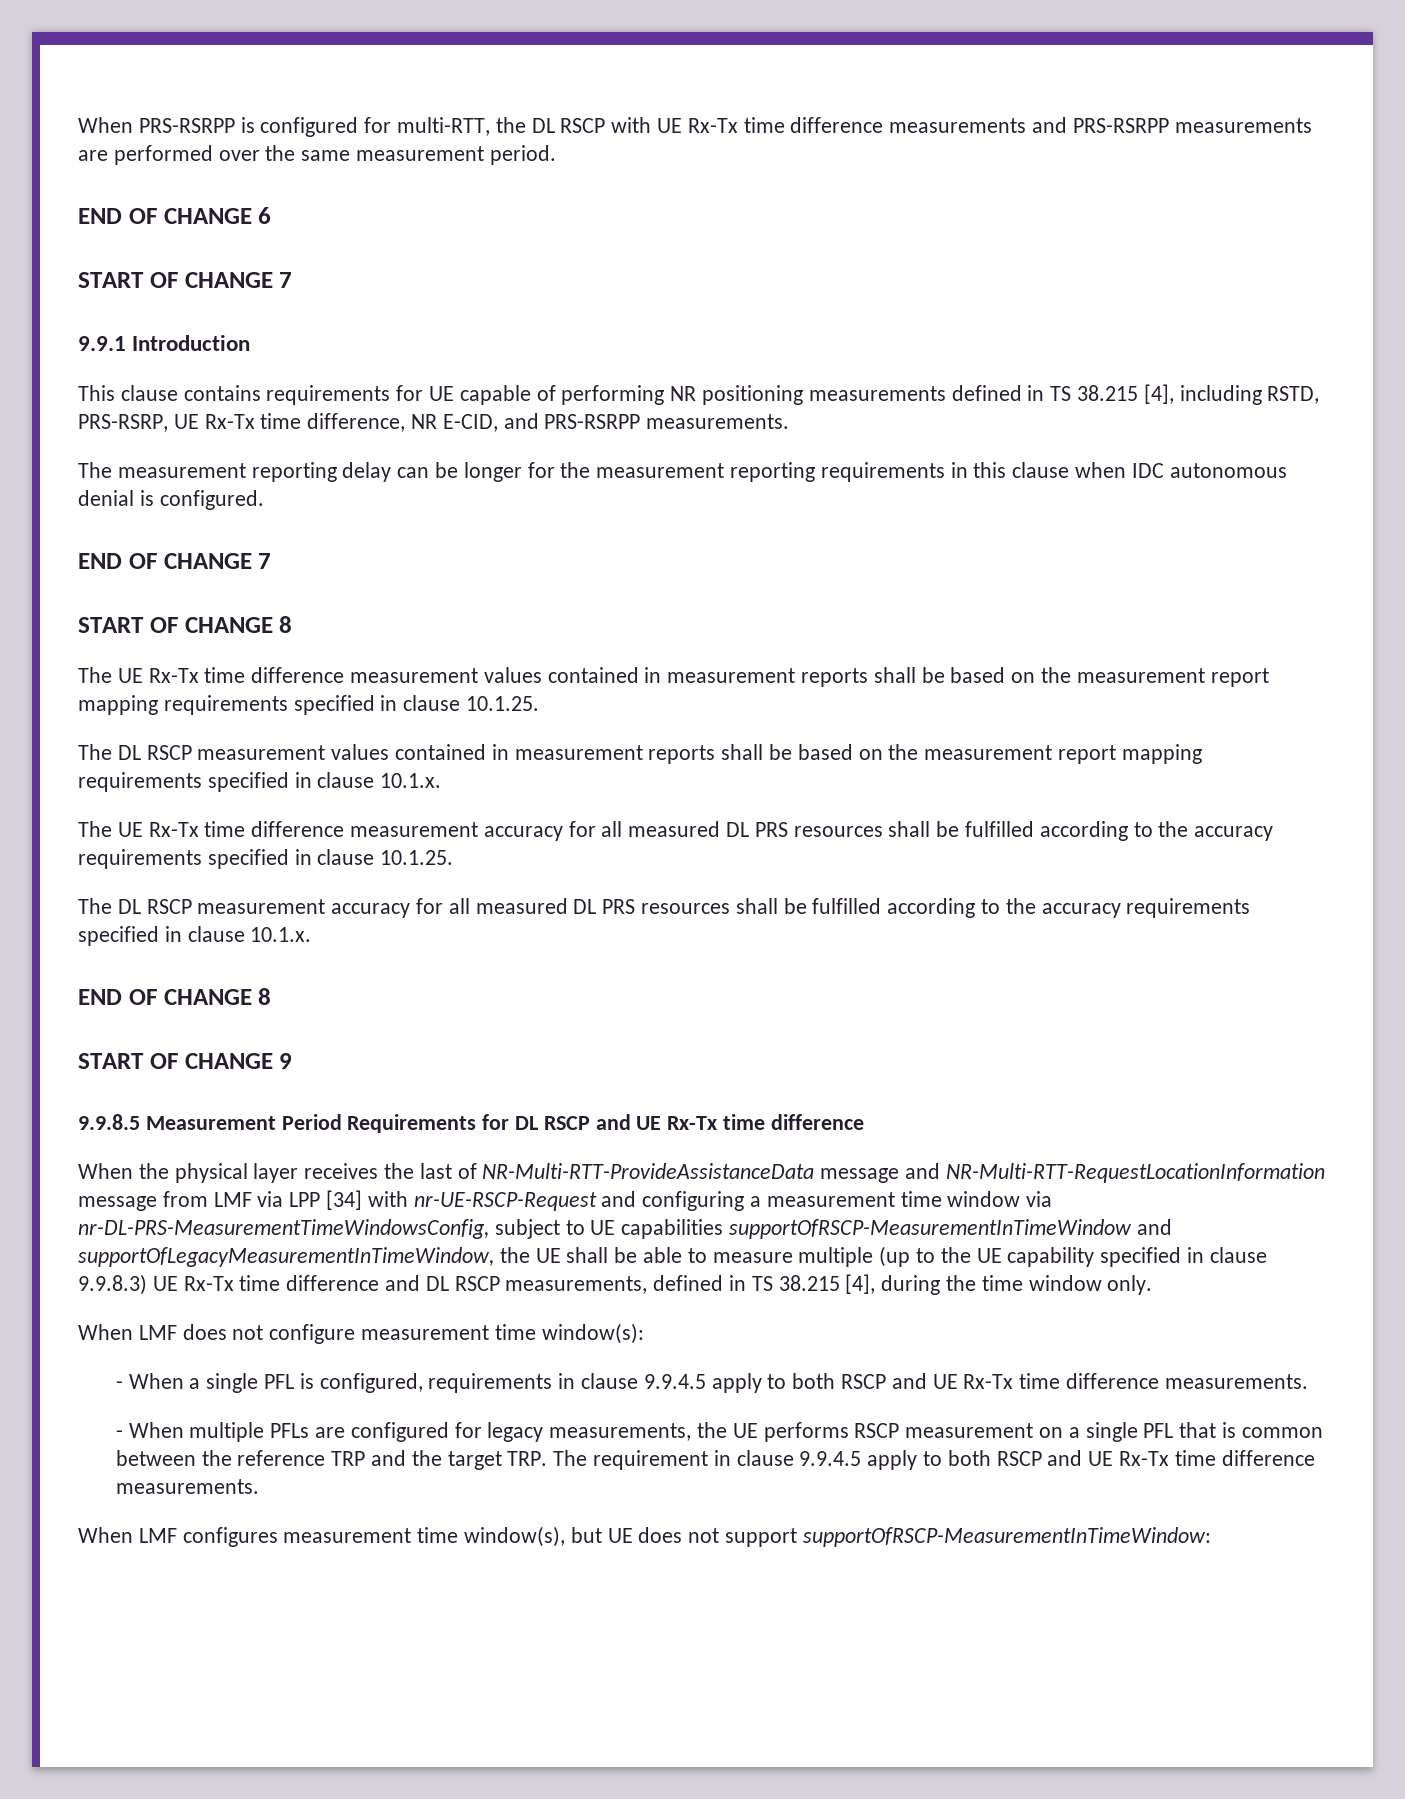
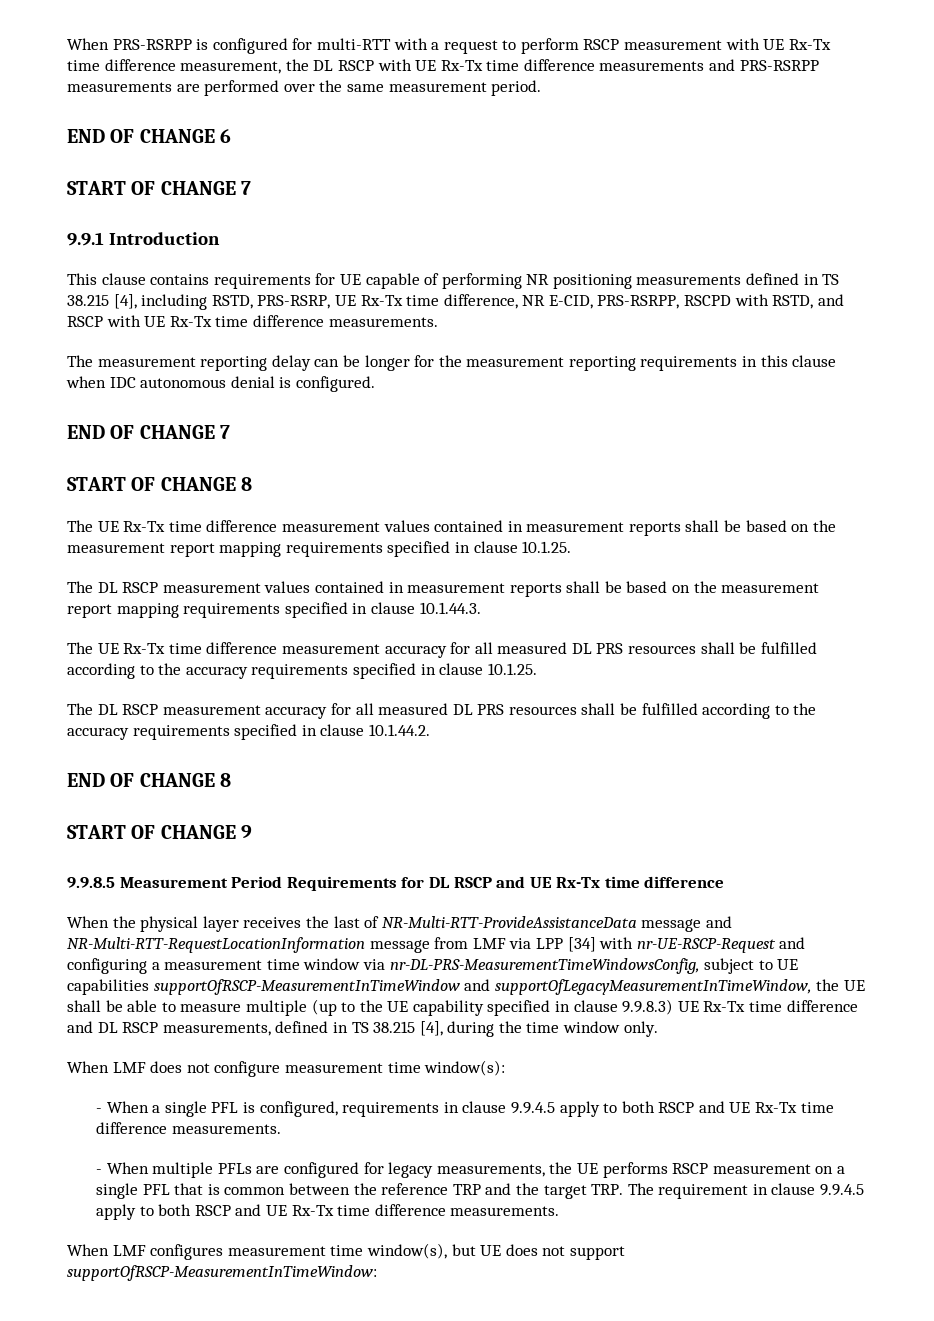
[397,117,491,136] multi-RTT, -> [316,38,831,54] [67,59,282,74] multi-RTT with a request to perform RSCP measurement with UE Rx-Tx time difference measurement,
[503,413,641,429] and PRS-RSRPP -> [597,294,844,309] [67,315,324,327] PRS-RSRPP, RSCPD with RSTD, and RSCP with UE Rx-Tx time difference
[380,773,442,788] 10.1.x. -> [419,602,481,614] 10.1.44.3.
[250,927,312,942] 10.1.x. -> [368,724,430,736] 10.1.44.2.

